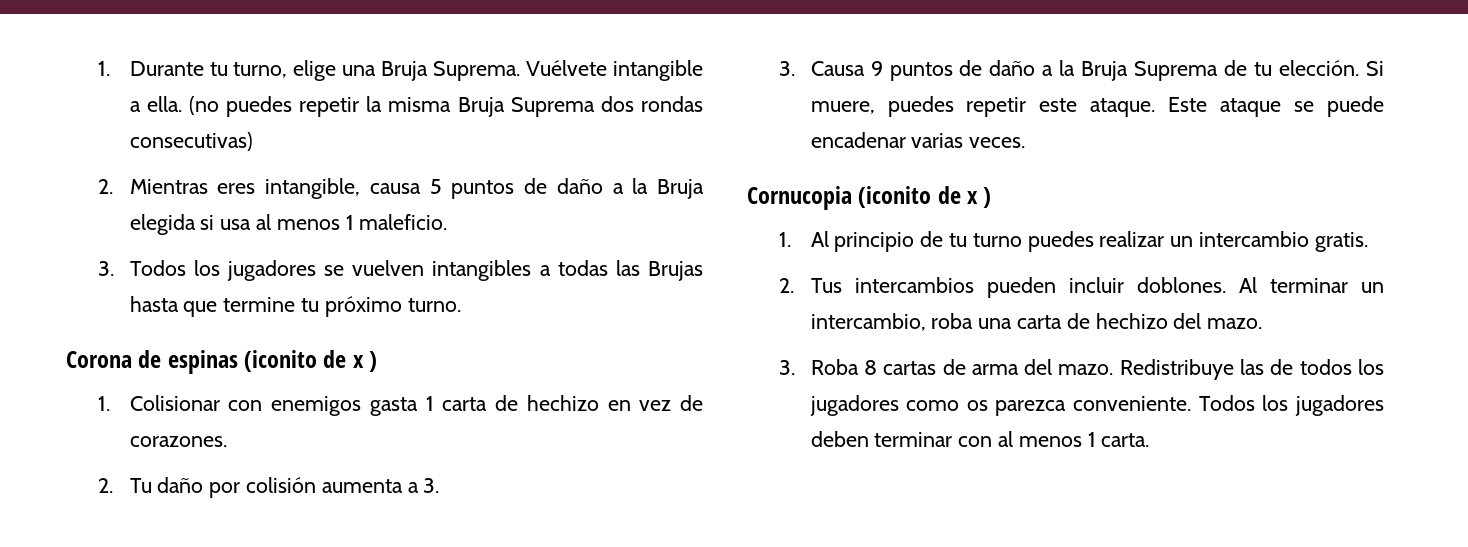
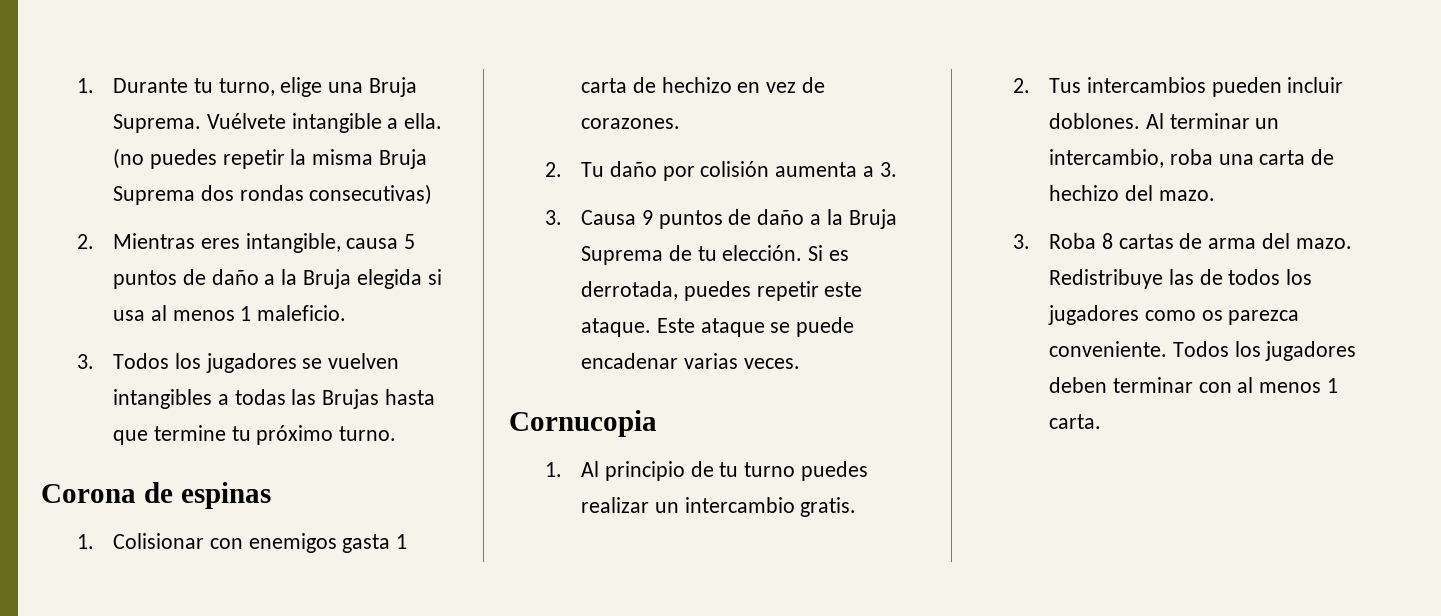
[244,350,378,372] (iconito de x ) -> (271, 495) none
[810,101,875,114] muere, -> [828,250,849,261] [580,281,678,300] es derrotada,
[858,186,992,208] (iconito de x ) -> (657, 423) none

